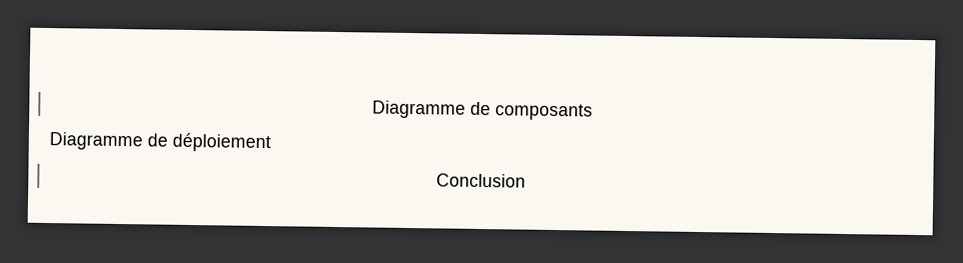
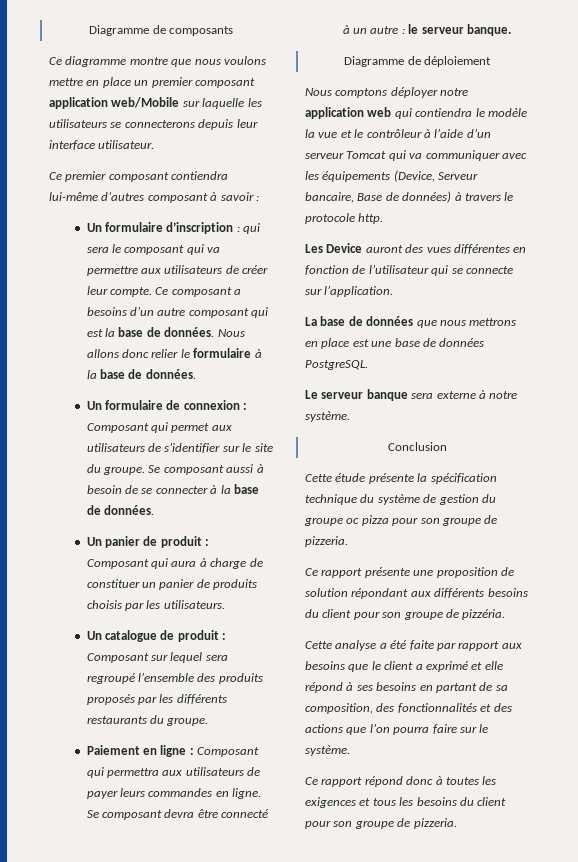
[49,132,271,153] [436,173,526,188] Diagramme de déploiement // Conclusion -> [49,56,266,67] [49,77,255,88] [49,97,262,109] [49,119,258,130] [49,140,155,150] [49,171,229,182] [49,191,259,203] [86,222,261,234] [86,244,221,255] [86,265,269,276] [86,286,242,297] [86,306,269,318] [86,327,245,337] [86,348,262,358] [86,369,196,379] [86,400,248,410] [86,422,232,433] [86,442,273,453] [86,464,264,475] [86,484,259,494] [86,505,155,515] [86,536,210,548] [86,558,263,569] [86,579,258,590] [86,600,225,611] [86,630,227,642] [86,652,228,663] [86,672,263,684] [86,694,227,705] [86,715,209,726] [86,745,260,757] [86,767,261,778] [86,788,262,799] [86,809,270,820] [342,24,511,36] [344,56,491,67] [305,87,469,98] [305,107,527,119] [305,128,491,138] [305,150,527,161] [305,170,479,182] [305,191,514,203] [305,213,384,224] [305,243,527,254] [305,264,513,276] [305,285,394,297] [305,316,517,328] [305,338,485,349] [305,360,368,370] [305,389,518,401] [305,411,350,422] [387,442,447,451] [305,473,497,484] [305,494,496,505] [304,515,498,526] [305,536,348,547] [305,567,514,578] [305,588,528,599] [305,609,506,620] [305,640,522,651] [305,661,503,672] [305,682,508,693] [305,703,512,714] [305,723,489,735] [305,745,350,756] [305,776,497,787] [305,797,507,808] [305,818,457,829] Ce diagramme montre que nous voulons mettre en place un premier composant application web/Mobile sur laquelle les utilisateurs se connecterons depuis leur interface utilisateur. // Ce premier composant contiendra lui-même d’autres composant à savoir : // Un formulaire d’inscription : qui sera le composant qui va permettre aux utilisateurs de créer leur compte. Ce composant a besoins d’un autre composant qui est la base de données. Nous allons donc relier le formulaire à la base de données. // Un formulaire de connexion : Composant qui permet aux utilisateurs de s’identifier sur le site du groupe. Se composant aussi à besoin de se connecter à la base de données. // Un panier de produit : Composant qui aura à charge de constituer un panier de produits choisis par les utilisateurs. // Un catalogue de produit : Composant sur lequel sera regroupé l’ensemble des produits proposés par les différents restaurants du groupe. // Paiement en ligne : Composant qui permettra aux utilisateurs de payer leurs commandes en ligne. Se composant devra être connecté à un autre : le serveur banque. // Diagramme de déploiement // Nous comptons déployer notre application web qui contiendra le modèle la vue et le contrôleur à l’aide d’un serveur Tomcat qui va communiquer avec les équipements (Device, Serveur bancaire, Base de données) à travers le protocole http. // Les Device auront des vues différentes en fonction de l’utilisateur qui se connecte sur l’application. // La base de données que nous mettrons en place est une base de données PostgreSQL. // Le serveur banque sera externe à notre système. // Conclusion // Cette étude présente la spécification technique du système de gestion du groupe oc pizza pour son groupe de pizzeria. // Ce rapport présente une proposition de solution répondant aux différents besoins du client pour son groupe de pizzéria. // Cette analyse a été faite par rapport aux besoins que le client a exprimé et elle répond à ses besoins en partant de sa composition, des fonctionnalités et des actions que l’on pourra faire sur le système. // Ce rapport répond donc à toutes les exigences et tous les besoins du client pour son groupe de pizzeria.

